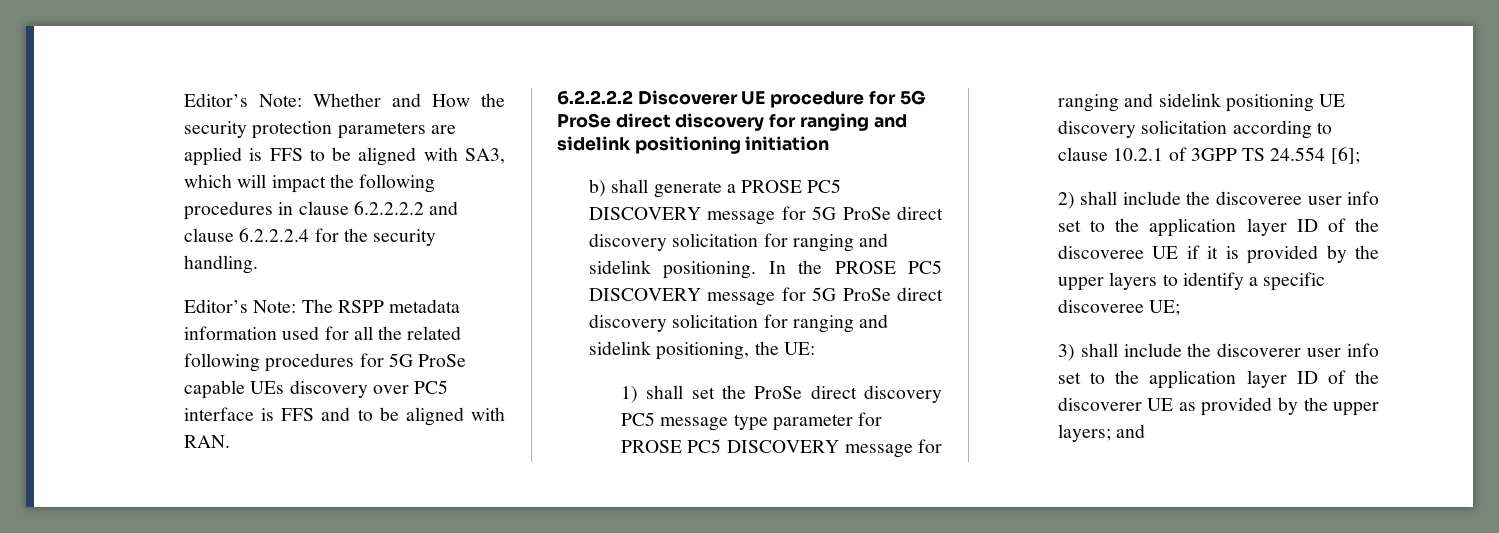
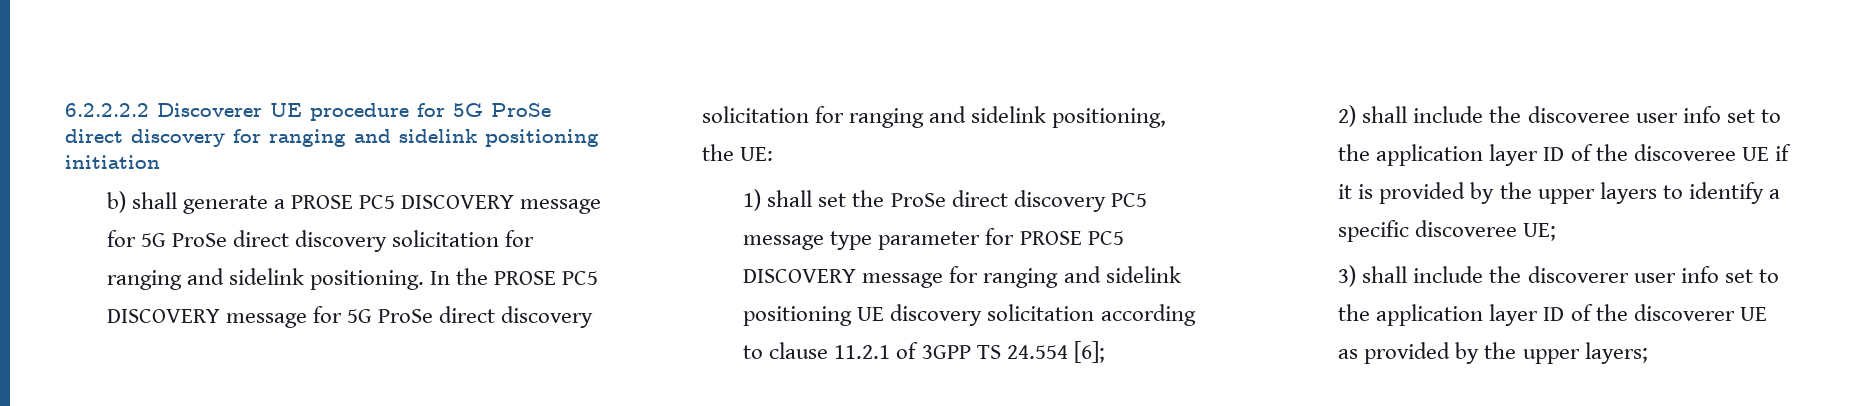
[183,93,506,107] [183,121,456,139] [183,147,505,166] [183,174,436,193] [183,201,459,220] [183,228,437,246] [183,255,258,274] [183,299,461,313] [183,326,462,340] [183,353,467,372] [183,380,449,399] [183,407,505,426] [183,435,230,448] Editor’s Note: Whether and How the security protection parameters are applied is FFS to be aligned with SA3, which will impact the following procedures in clause 6.2.2.2.2 and clause 6.2.2.2.4 for the security handling. // Editor’s Note: The RSPP metadata information used for all the related following procedures for 5G ProSe capable UEs discovery over PC5 interface is FFS and to be aligned with RAN. // -> (65, 110) none
[1113,148,1164,161] 10.2.1 -> [834,345,891,359] 11.2.1
[1116,424,1146,438] and -> (1648, 353) none

